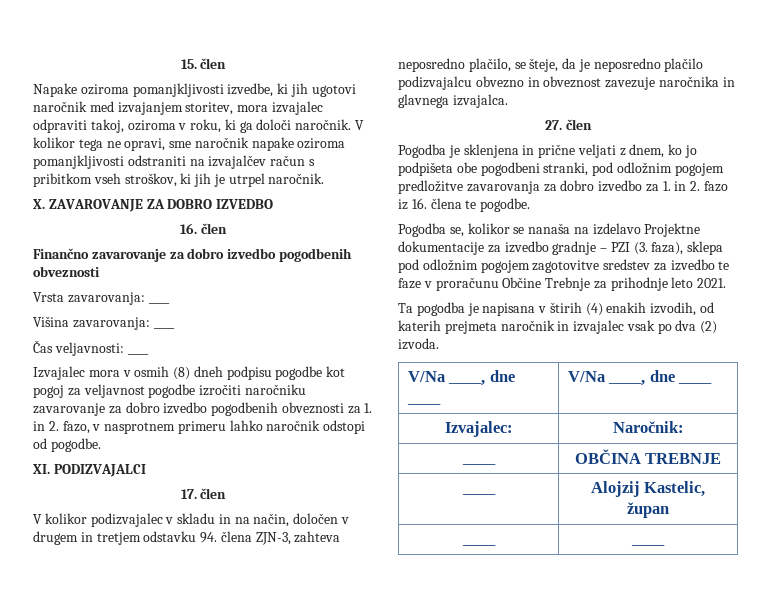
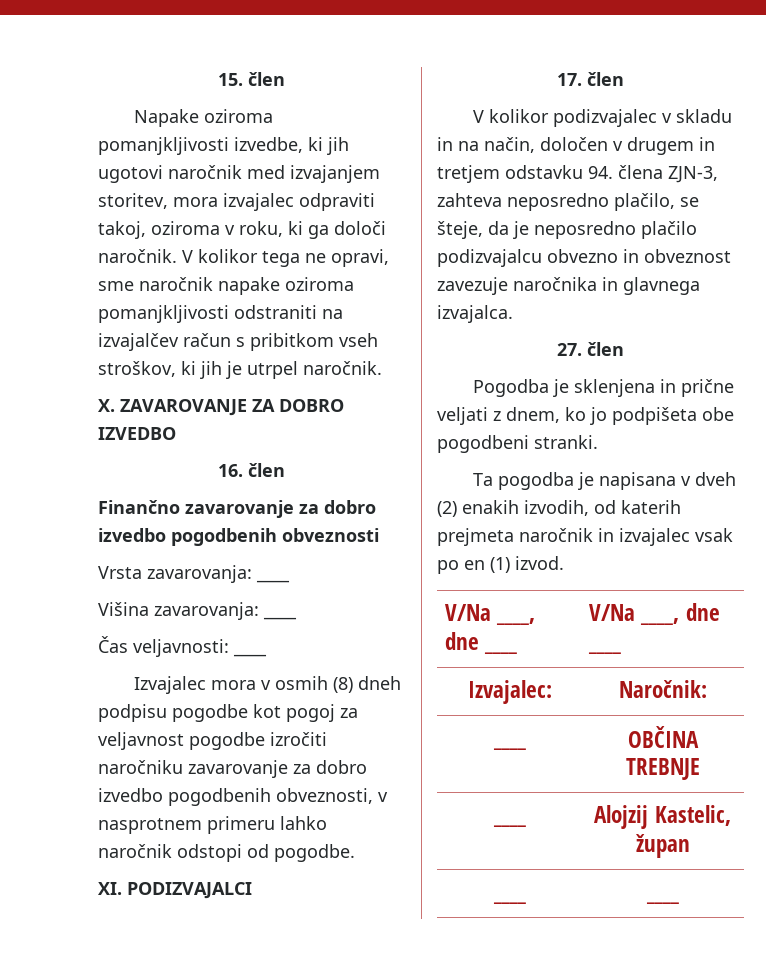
[281,402,373,414] [33,421,90,434] obveznosti za 1. in 2. fazo, -> [276,788,373,804] obveznosti,
[543,162,724,176] [398,180,729,194] [398,198,531,212] [398,223,701,237] [398,241,724,255] [398,259,730,273] [398,277,727,291] stranki, pod odložnim pogojem predložitve zavarovanja za dobro izvedbo za 1. in 2. fazo iz 16. člena te pogodbe. // Pogodba se, kolikor se nanaša na izdelavo Projektne dokumentacije za izvedbo gradnje – PZI (3. faza), sklepa pod odložnim pogojem zagotovitve sredstev za izvedbo te faze v proračunu Občine Trebnje za prihodnje leto 2021. -> [534,435,598,449] stranki.
[549,302,603,316] štirih (4) -> [695,472,737,486] [437,501,457,517] dveh (2)
[675,320,718,334] [398,338,439,350] dva (2) izvoda. -> [464,556,564,573] en (1) izvod.

